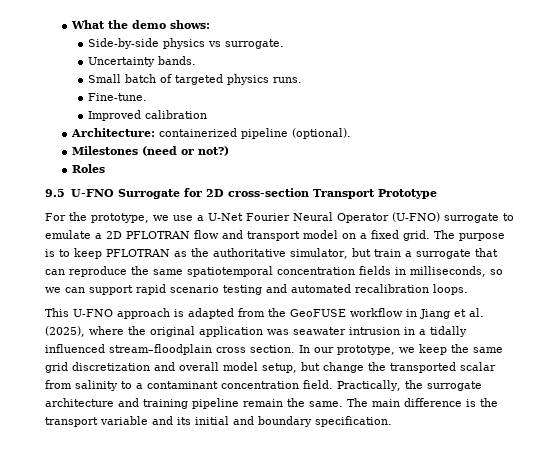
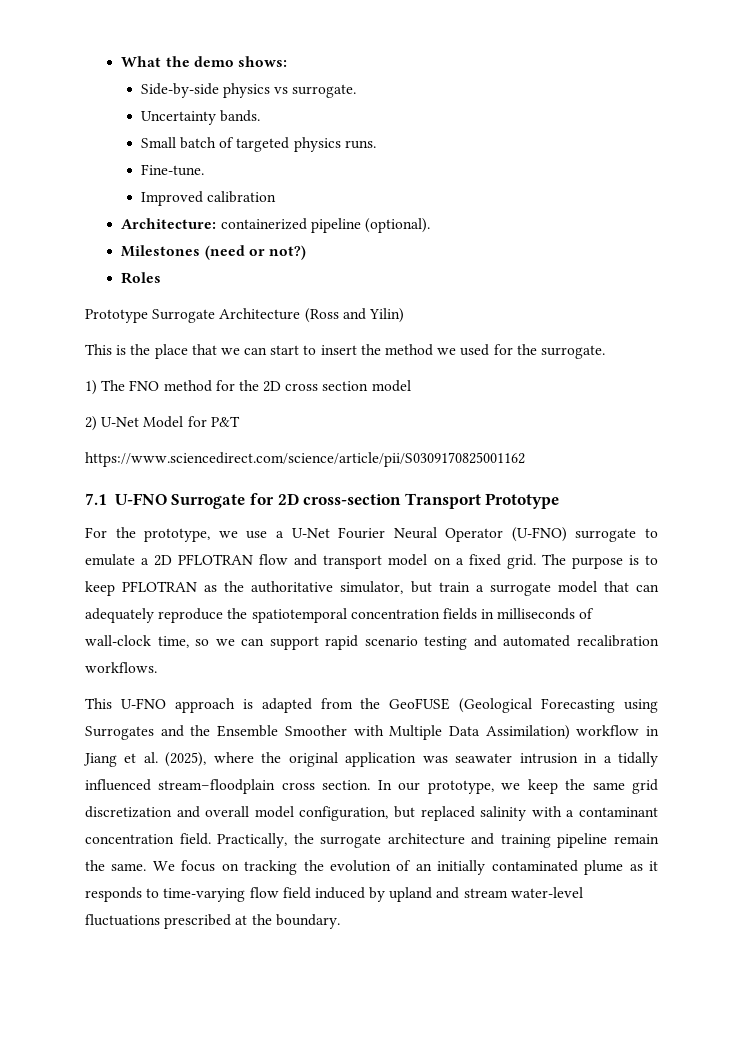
[45,189,65,197] 9.5 -> [85,308,404,323] [85,344,605,359] [85,380,411,395] [85,416,240,431] [85,452,525,467] [85,493,107,505] Prototype Surrogate Architecture (Ross and Yilin) // This is the place that we can start to insert the method we used for the surrogate. // 1) The FNO method for the 2D cross section model // 2) U-Net Model for P&T // https://www.sciencedirect.com/science/article/pii/S0309170825001162 // 7.1
(471, 254) none -> [557,581,597,593] model
(65, 272) none -> [85,608,154,623] adequately
[153,269,183,275] same -> (248, 613) none
[410,266,486,277] milliseconds, -> [497,608,595,620] [85,635,189,648] milliseconds of wall-clock time,
[433,284,468,295] loops. -> [85,662,157,673] workflows.
(346, 313) none -> [459,698,658,713] [85,725,570,740] (Geological Forecasting using Surrogates and the Ensemble Smoother with Multiple Data Assimilation)
[262,362,496,373] [45,380,132,391] setup, but change the transported scalar from salinity to -> [299,806,562,821] configuration, but replaced salinity with
[347,398,498,407] [45,416,392,427] The main difference is the transport variable and its initial and boundary specification. -> [152,860,658,875] [85,887,583,902] [85,914,340,929] We focus on tracking the evolution of an initially contaminated plume as it responds to time-varying flow field induced by upland and stream water-level fluctuations prescribed at the boundary.

